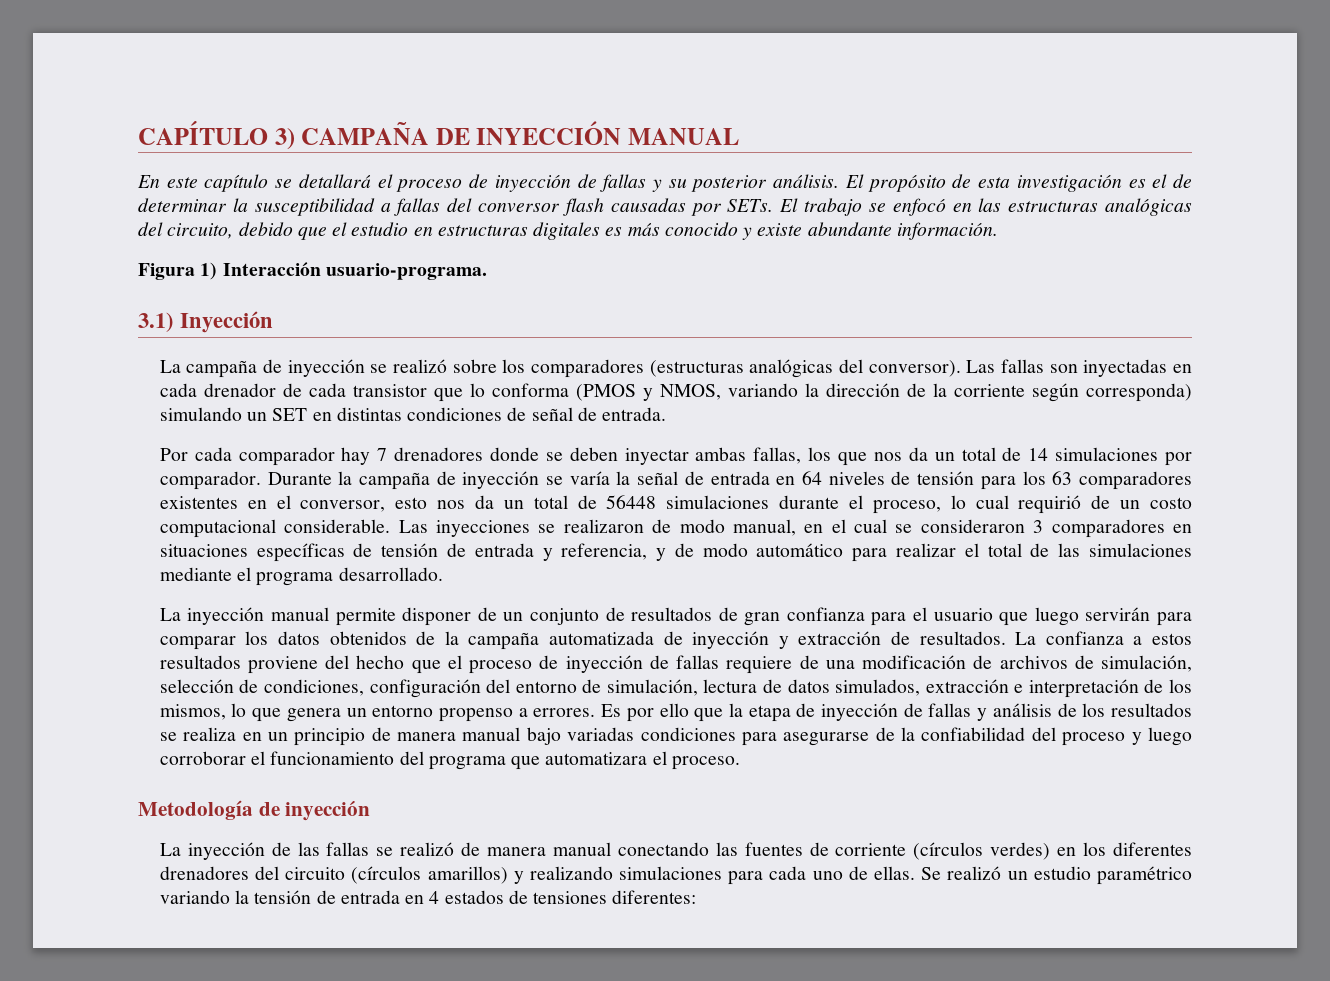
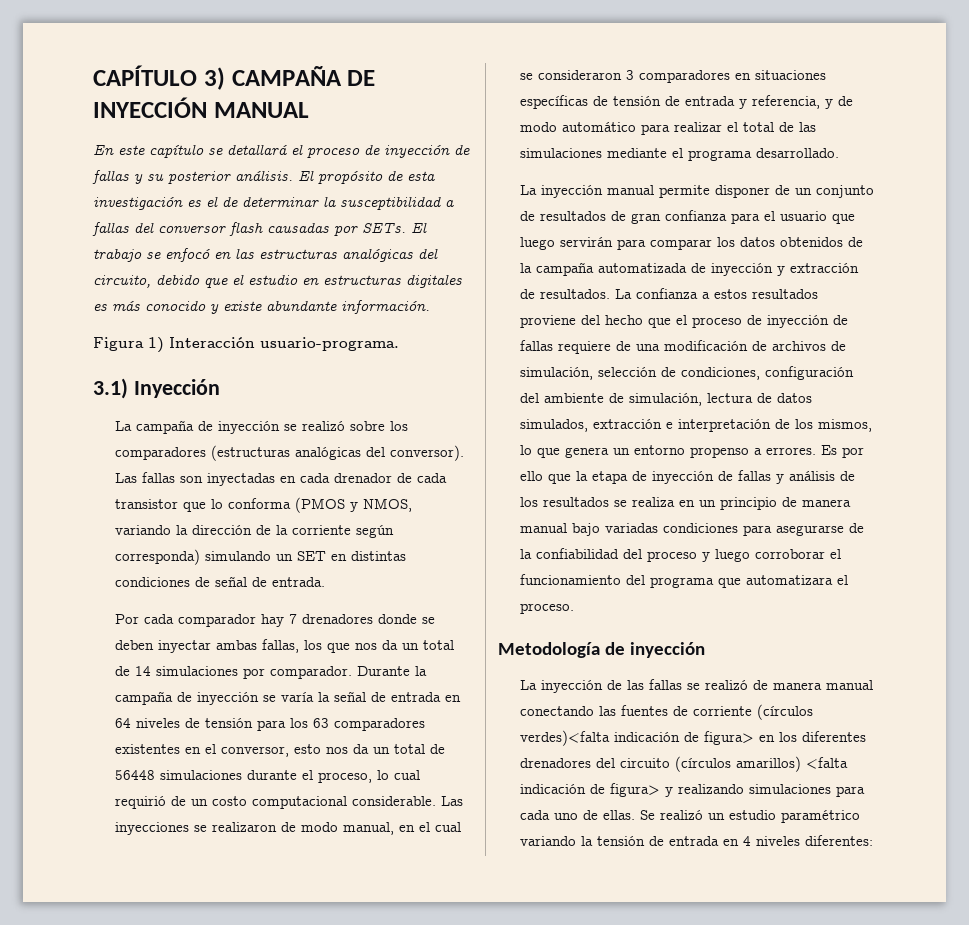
[515,681,577,693] entorno -> [543,393,604,403] ambiente
[990,842,1051,860] verdes) -> [519,730,754,746] verdes)<falta indicación de figura>
(508, 875) none -> [805,757,848,769] [519,783,660,797] <falta indicación de figura>
[444,890,608,904] estados de tensiones -> [755,836,800,846] niveles

